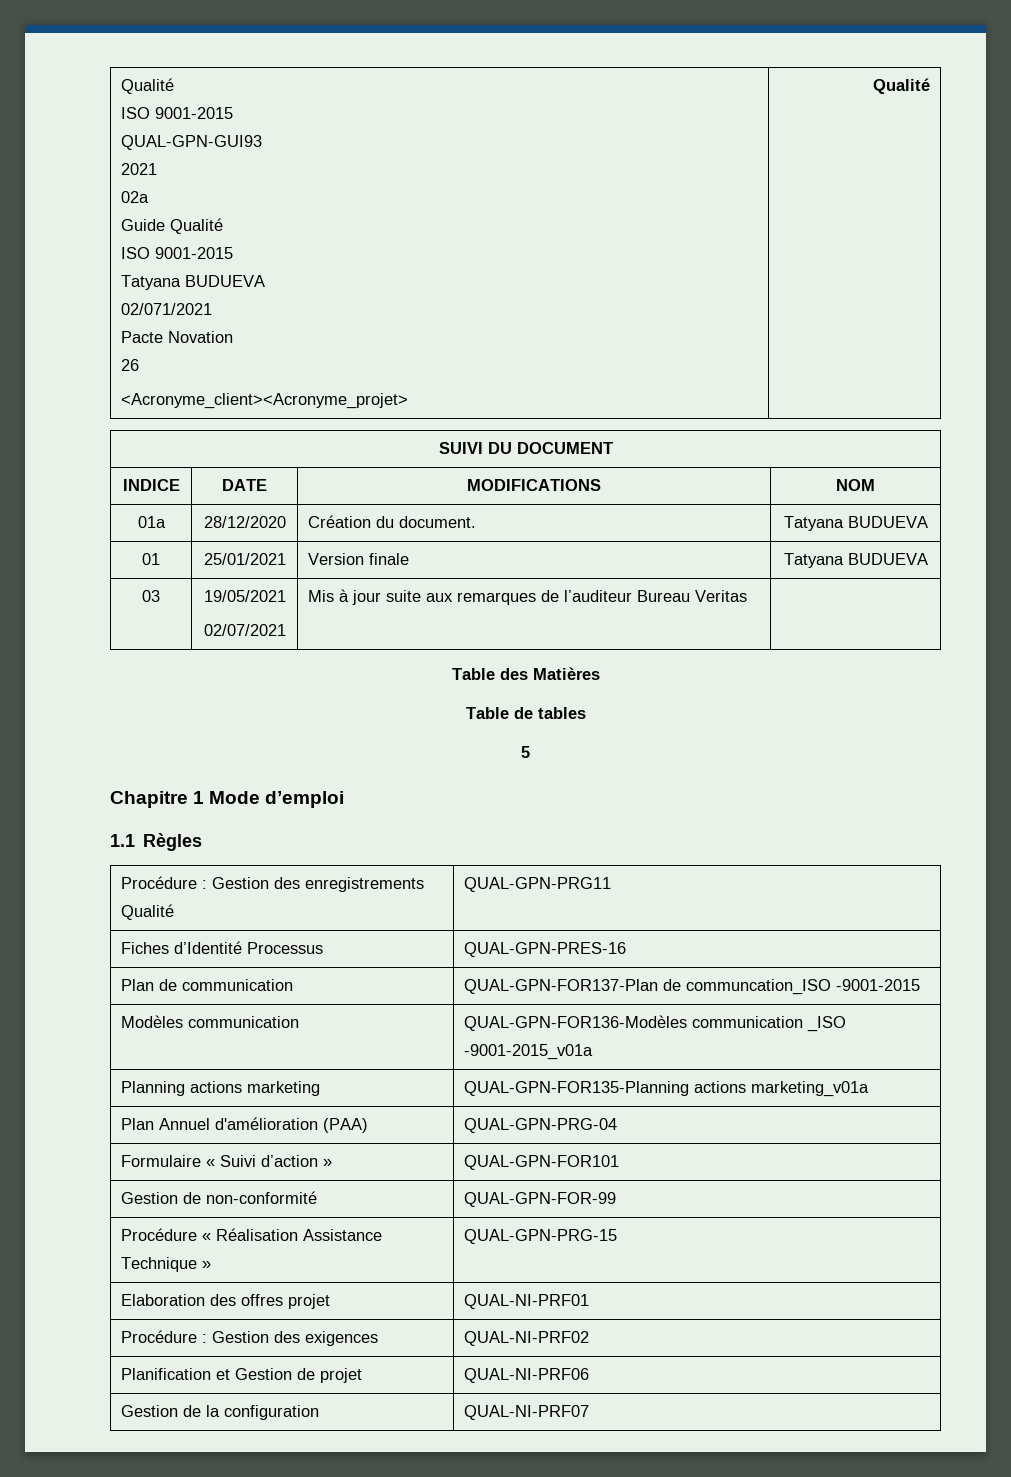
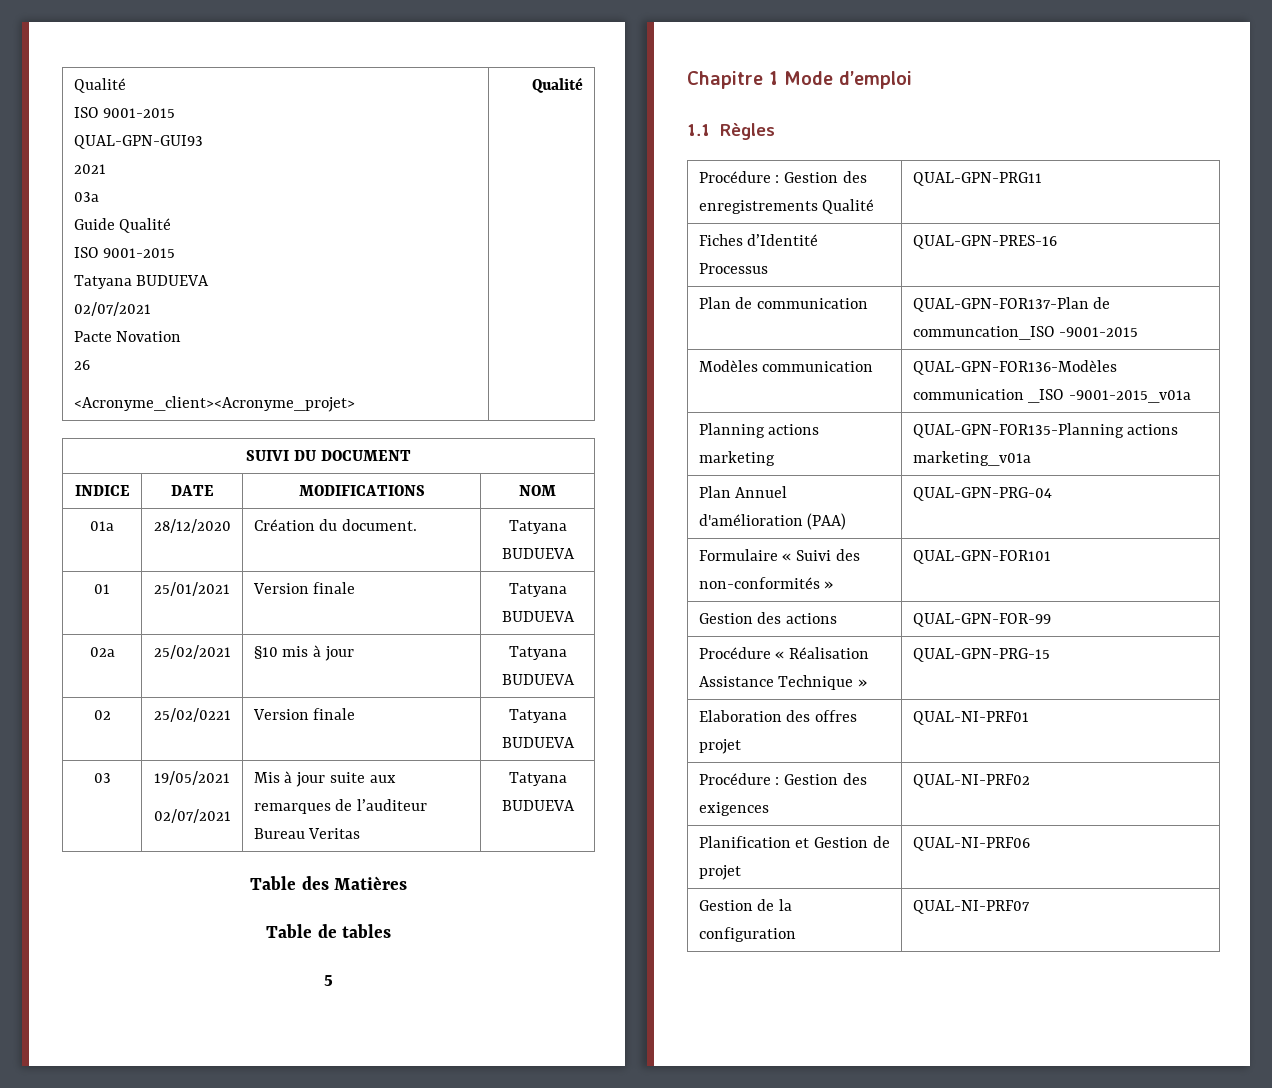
[121,191,150,203] 02a -> [73,192,99,202] 03a
[121,303,213,315] 02/071/2021 -> [73,302,151,316] 02/07/2021
(928, 559) none -> [89,647,115,657] [153,645,231,659] [253,645,355,661] [508,646,567,660] [501,674,575,685] [93,710,111,720] [153,708,231,722] [252,708,356,720] [508,709,567,723] [501,737,575,748] // 02a | 25/02/2021 | §10 mis à jour | Tatyana BUDUEVA // 02 | 25/02/0221 | Version finale | Tatyana BUDUEVA
(748, 596) none -> [508,772,567,786] [501,800,575,811] Tatyana BUDUEVA
[261,1155,319,1167] d’action -> [836,549,861,561] [698,577,820,589] des non-conformités
[183,1191,318,1204] de non-conformité -> [757,612,838,624] des actions

